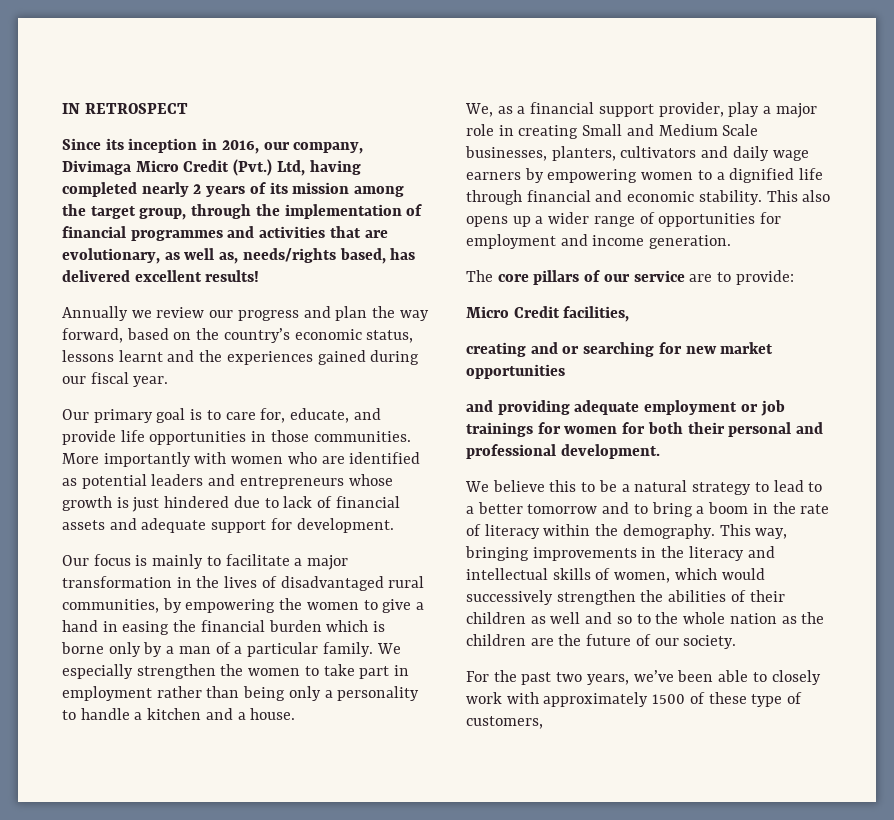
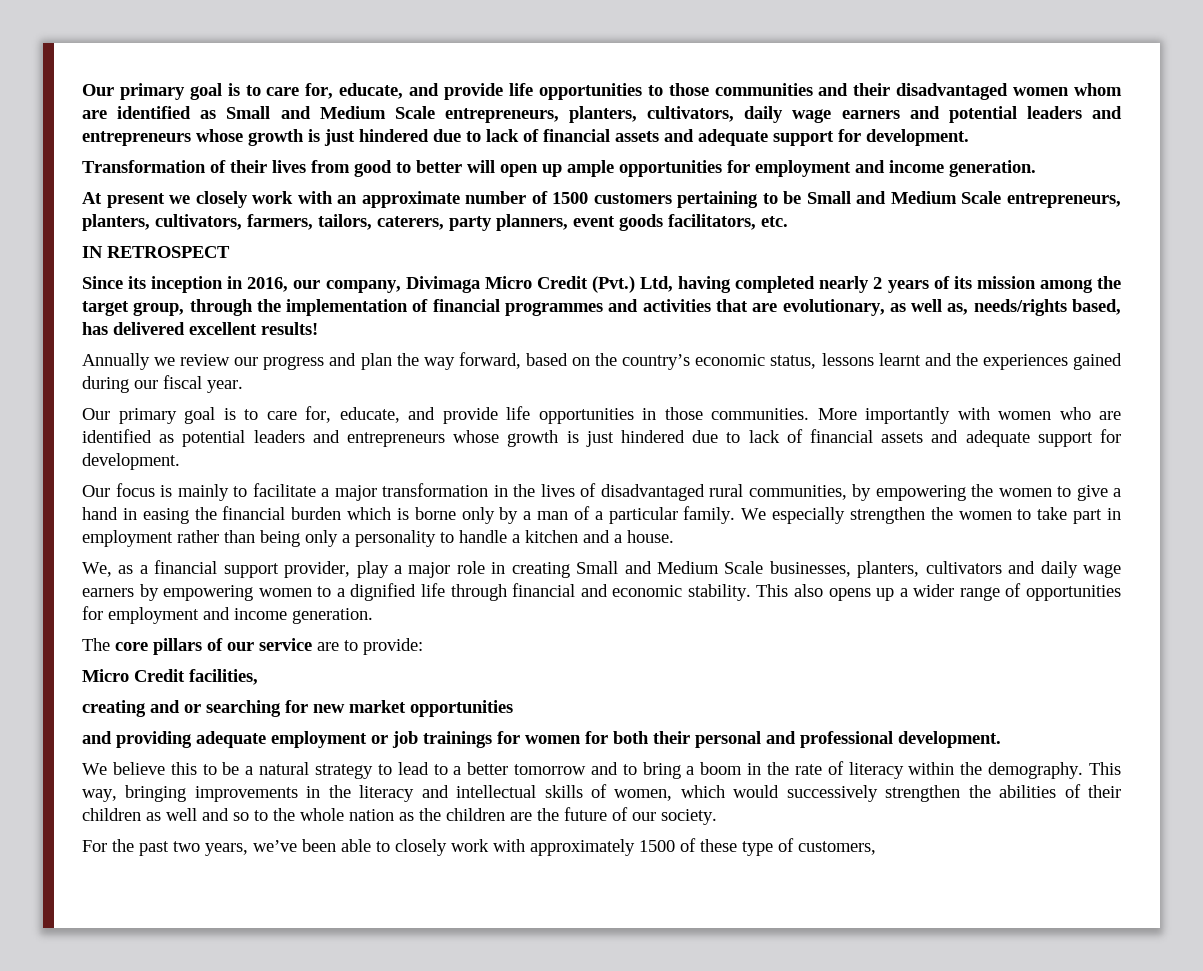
(62, 108) none -> [82,83,1123,100] [82,106,1122,123] [82,129,969,146] [82,160,1036,177] [82,191,1121,208] [82,214,788,231] Our primary goal is to care for, educate, and provide life opportunities to those communities and their disadvantaged women whom are identified as Small and Medium Scale entrepreneurs, planters, cultivators, daily wage earners and potential leaders and entrepreneurs whose growth is just hindered due to lack of financial assets and adequate support for development. // Transformation of their lives from good to better will open up ample opportunities for employment and income generation. // At present we closely work with an approximate number of 1500 customers pertaining to be Small and Medium Scale entrepreneurs, planters, cultivators, farmers, tailors, caterers, party planners, event goods facilitators, etc. //

